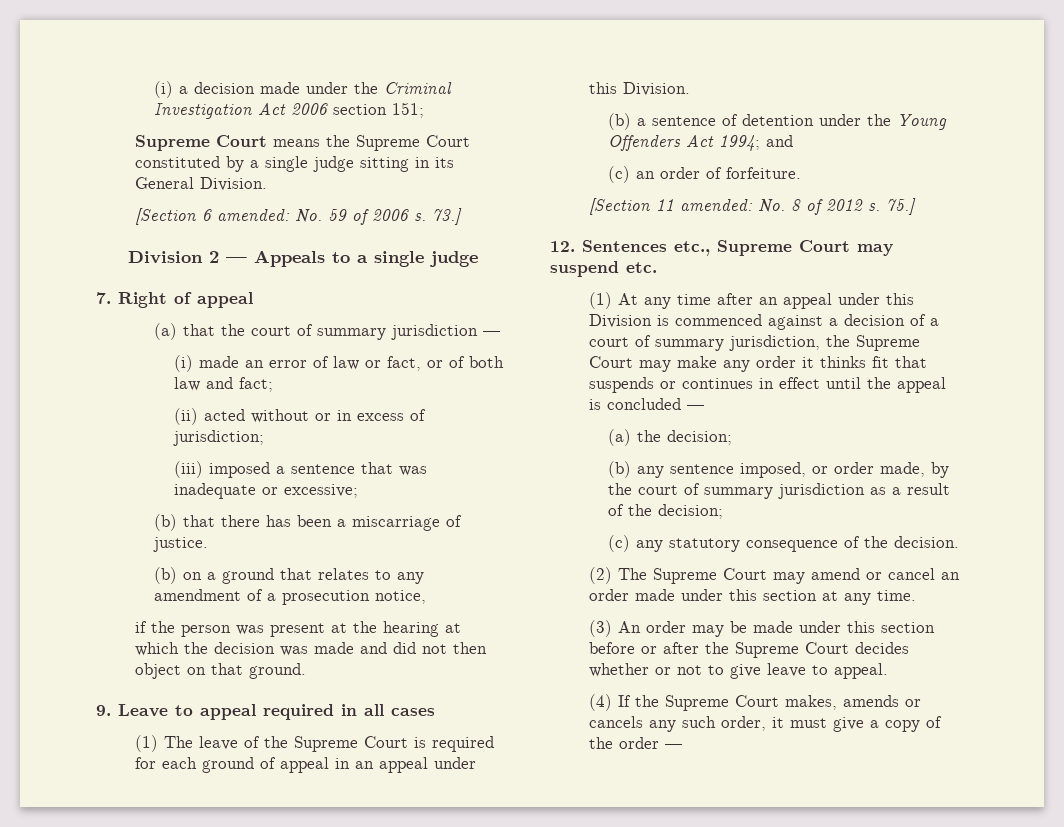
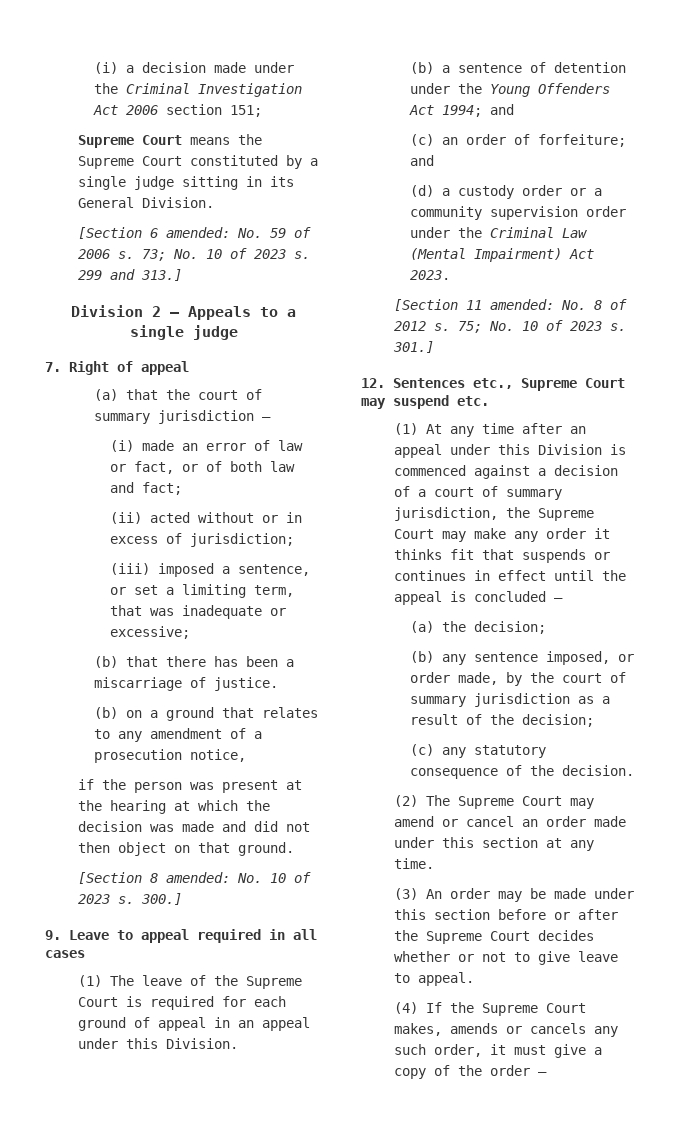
[431,208,462,225] 73.] -> [141,248,310,261] [77,269,182,281] 73; No. 10 of 2023 s. 299 and 313.]
[290,464,355,474] sentence -> [238,564,311,576] [110,584,295,598] sentence, or set a limiting term,
(306, 671) none -> [77,872,311,884] [77,893,182,905] // [Section 8 amended: No. 10 of 2023 s. 300.]
[726,167,802,179] forfeiture. -> [538,134,627,147] [410,155,435,166] [410,185,603,199] [410,206,627,220] [410,227,588,238] [410,248,595,262] [410,270,451,280] forfeiture; and // (d) a custody order or a community supervision order under the Criminal Law (Mental Impairment) Act 2023.
[885,198,916,215] 75.] -> [457,320,626,333] [392,341,434,353] 75; No. 10 of 2023 s. 301.]

